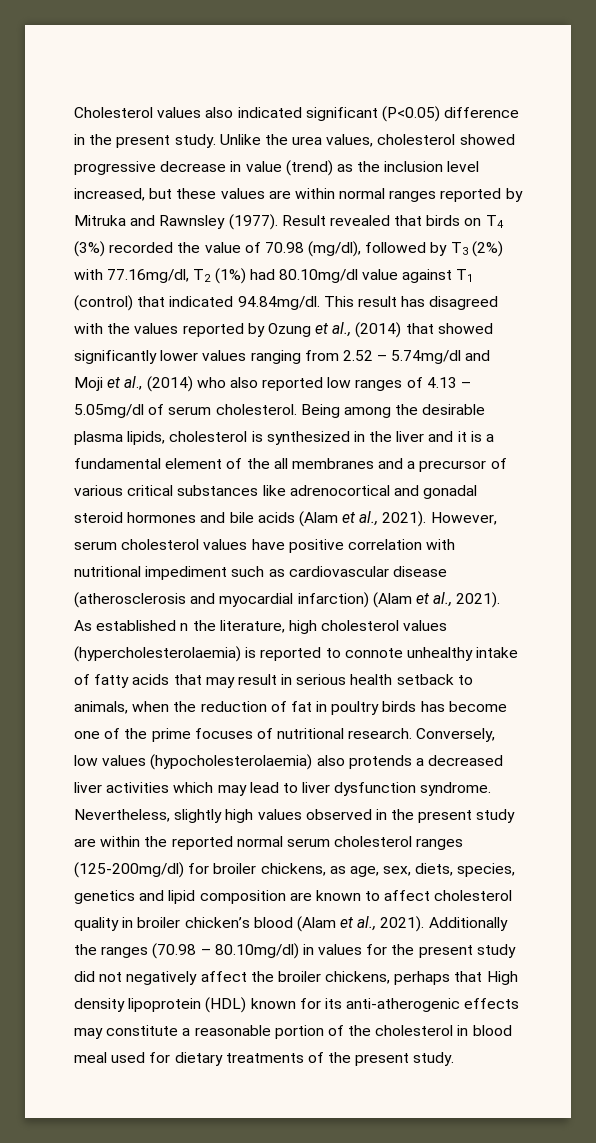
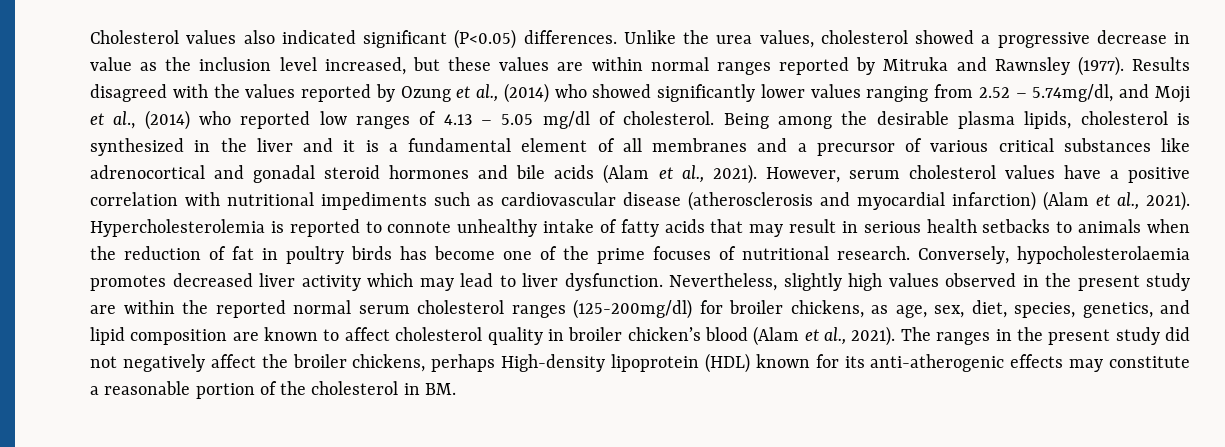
[444,107,520,118] [74,134,216,148] difference in the present study. -> [523,30,617,44] differences.
(515, 139) none -> [981,35,991,44] a
[285,160,333,176] (trend) -> (132, 64) none
[281,215,504,228] [74,241,503,257] [74,268,474,284] [74,295,426,311] Result revealed that birds on T4 (3%) recorded the value of 70.98 (mg/dl), followed by T3 (2%) with 77.16mg/dl, T2 (1%) had 80.10mg/dl value against T1 (control) that indicated 94.84mg/dl. This result has -> [1131,57,1190,71] Results
[405,323,434,334] that -> [554,84,587,98] who
[391,350,462,364] 5.74mg/dl -> [1032,84,1114,102] 5.74mg/dl,
[229,377,258,388] also -> (231, 118) none
[74,404,212,418] 5.05mg/dl of serum -> [501,111,616,129] 5.05 mg/dl of
[246,458,270,469] the -> (615, 145) none
(285, 544) none -> [1109,170,1119,179] a
[145,566,228,580] impediment -> [321,192,427,210] impediments
[74,620,448,634] [74,646,241,662] As established n the literature, high cholesterol values (hypercholesterolaemia) -> [90,219,265,237] Hypercholesterolemia
[396,674,473,685] [74,701,128,714] setback to animals, -> [982,219,1142,233] setbacks to animals
[74,754,424,770] low values (hypocholesterolaemia) also protends a -> [1017,246,1190,264] [90,275,166,291] hypocholesterolaemia promotes
[106,782,170,793] activities -> [301,275,361,291] activity
[334,782,492,796] dysfunction syndrome. -> [564,273,663,291] dysfunction.
[415,863,516,877] [74,890,135,904] diets, species, genetics -> [971,300,1153,318] diet, species, genetics,
[428,917,508,931] [74,943,388,959] Additionally the ranges (70.98 – 80.10mg/dl) in values for -> [900,327,1012,345] The ranges in
[454,971,518,985] [74,998,125,1012] that High density -> [501,354,606,372] High-density
[472,1025,512,1036] [74,1052,455,1066] blood meal used for dietary treatments of the present study. -> [424,383,456,395] BM.

